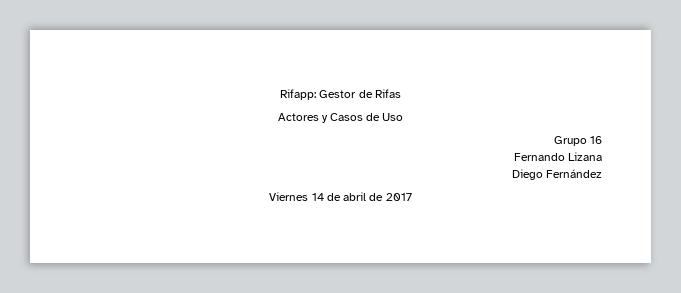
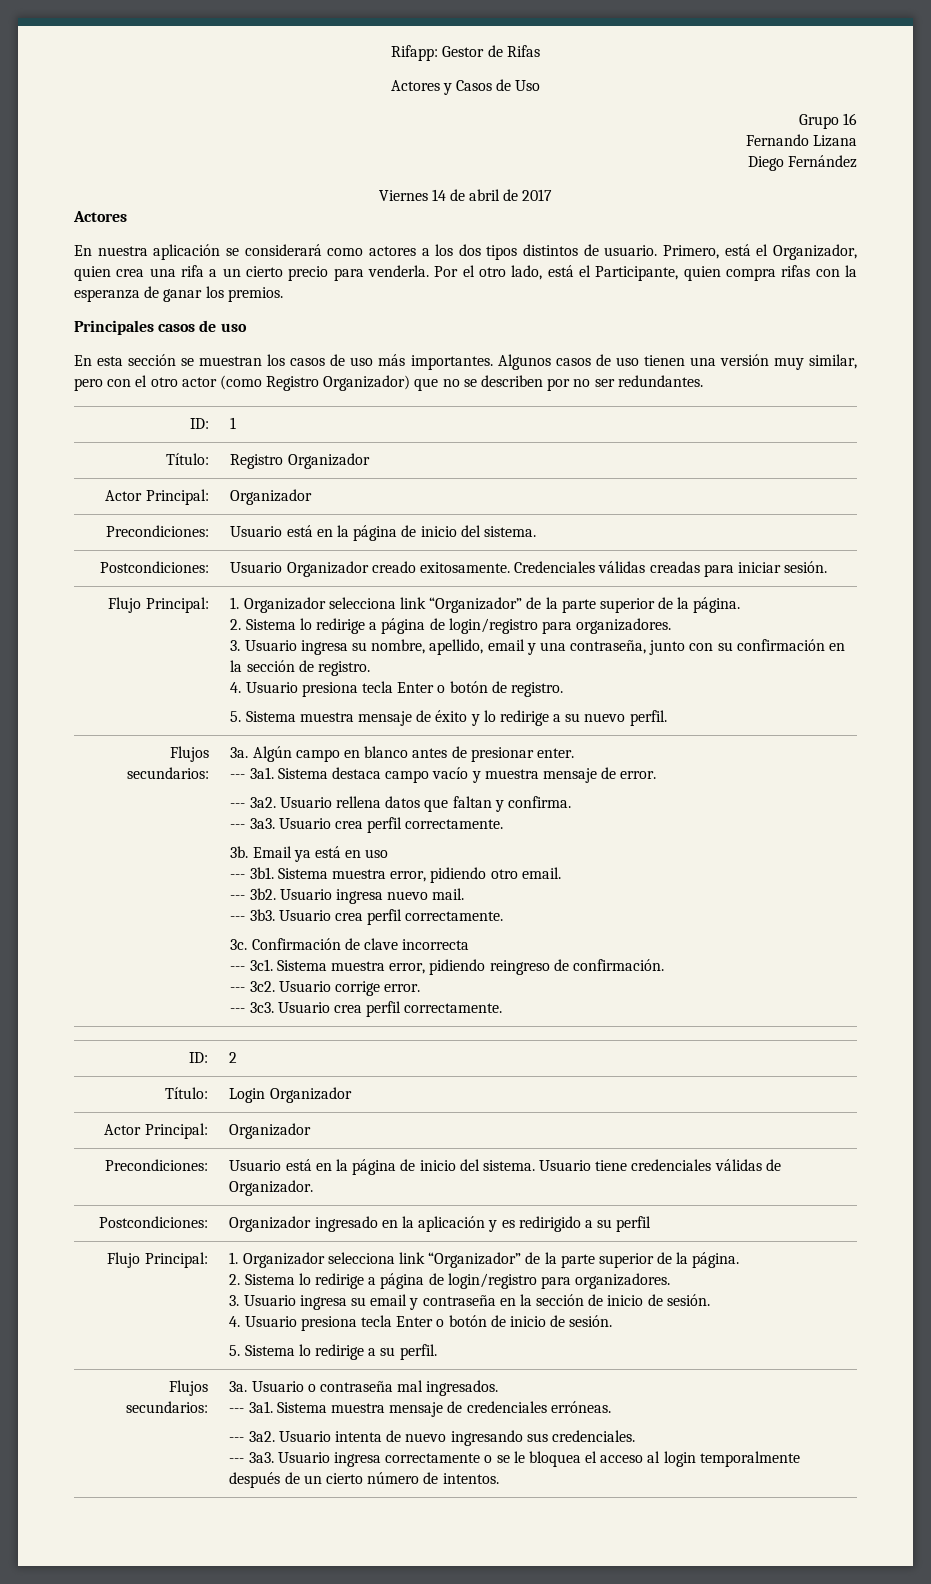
(412, 197) none -> [73,211,127,222] [74,244,857,260] [74,265,858,281] [74,286,283,302] [74,320,247,335] [74,354,858,370] [74,375,703,391] [189,418,209,429] [230,417,237,429] [165,453,209,465] [230,453,370,469] [105,489,209,505] [230,489,313,505] [105,525,209,537] [230,525,536,541] [99,561,209,573] [230,561,828,577] [108,597,209,613] [230,597,741,613] [230,618,672,634] [230,639,846,655] [230,660,370,676] [230,681,563,697] [230,710,667,726] [169,746,209,762] [126,767,209,779] [230,746,574,762] [230,767,657,783] [230,796,571,812] [230,817,504,833] [230,846,389,862] [230,867,561,883] [230,888,465,904] [230,909,504,925] [230,938,470,950] [230,959,664,975] [230,981,421,996] [230,1001,503,1017] [188,1052,208,1063] [229,1052,238,1063] [164,1087,208,1099] [229,1087,352,1103] [104,1123,208,1139] [229,1123,312,1139] [104,1159,208,1171] [229,1159,781,1175] [229,1180,314,1196] [98,1216,208,1228] [229,1216,652,1232] [107,1252,208,1268] [229,1252,740,1268] [229,1273,671,1289] [229,1294,710,1310] [229,1315,613,1331] [229,1344,437,1360] [168,1380,208,1396] [125,1401,208,1413] [229,1380,499,1396] [229,1401,611,1417] [229,1430,635,1446] [229,1451,800,1467] [229,1472,499,1488] // Actores // En nuestra aplicación se considerará como actores a los dos tipos distintos de usuario. Primero, está el Organizador, quien crea una rifa a un cierto precio para venderla. Por el otro lado, está el Participante, quien compra rifas con la esperanza de ganar los premios. // Principales casos de uso // En esta sección se muestran los casos de uso más importantes. Algunos casos de uso tienen una versión muy similar, pero con el otro actor (como Registro Organizador) que no se describen por no ser redundantes. // ID: | 1 // Título: | Registro Organizador // Actor Principal: | Organizador // Precondiciones: | Usuario está en la página de inicio del sistema. // Postcondiciones: | Usuario Organizador creado exitosamente. Credenciales válidas creadas para iniciar sesión. // Flujo Principal: | 1. Organizador selecciona link “Organizador” de la parte superior de la página. // 2. Sistema lo redirige a página de login/registro para organizadores. // 3. Usuario ingresa su nombre, apellido, email y una contraseña, junto con su confirmación en la sección de registro. // 4. Usuario presiona tecla Enter o botón de registro. // 5. Sistema muestra mensaje de éxito y lo redirige a su nuevo perfil. // Flujos secundarios: | 3a. Algún campo en blanco antes de presionar enter. // --- 3a1. Sistema destaca campo vacío y muestra mensaje de error. // --- 3a2. Usuario rellena datos que faltan y confirma. // --- 3a3. Usuario crea perfil correctamente. // 3b. Email ya está en uso // --- 3b1. Sistema muestra error, pidiendo otro email. // --- 3b2. Usuario ingresa nuevo mail. // --- 3b3. Usuario crea perfil correctamente. // 3c. Confirmación de clave incorrecta // --- 3c1. Sistema muestra error, pidiendo reingreso de confirmación. // --- 3c2. Usuario corrige error. // --- 3c3. Usuario crea perfil correctamente. // ID: | 2 // Título: | Login Organizador // Actor Principal: | Organizador // Precondiciones: | Usuario está en la página de inicio del sistema. Usuario tiene credenciales válidas de Organizador. // Postcondiciones: | Organizador ingresado en la aplicación y es redirigido a su perfil // Flujo Principal: | 1. Organizador selecciona link “Organizador” de la parte superior de la página. // 2. Sistema lo redirige a página de login/registro para organizadores. // 3. Usuario ingresa su email y contraseña en la sección de inicio de sesión. // 4. Usuario presiona tecla Enter o botón de inicio de sesión. // 5. Sistema lo redirige a su perfil. // Flujos secundarios: | 3a. Usuario o contraseña mal ingresados. // --- 3a1. Sistema muestra mensaje de credenciales erróneas. // --- 3a2. Usuario intenta de nuevo ingresando sus credenciales. // --- 3a3. Usuario ingresa correctamente o se le bloquea el acceso al login temporalmente después de un cierto número de intentos.

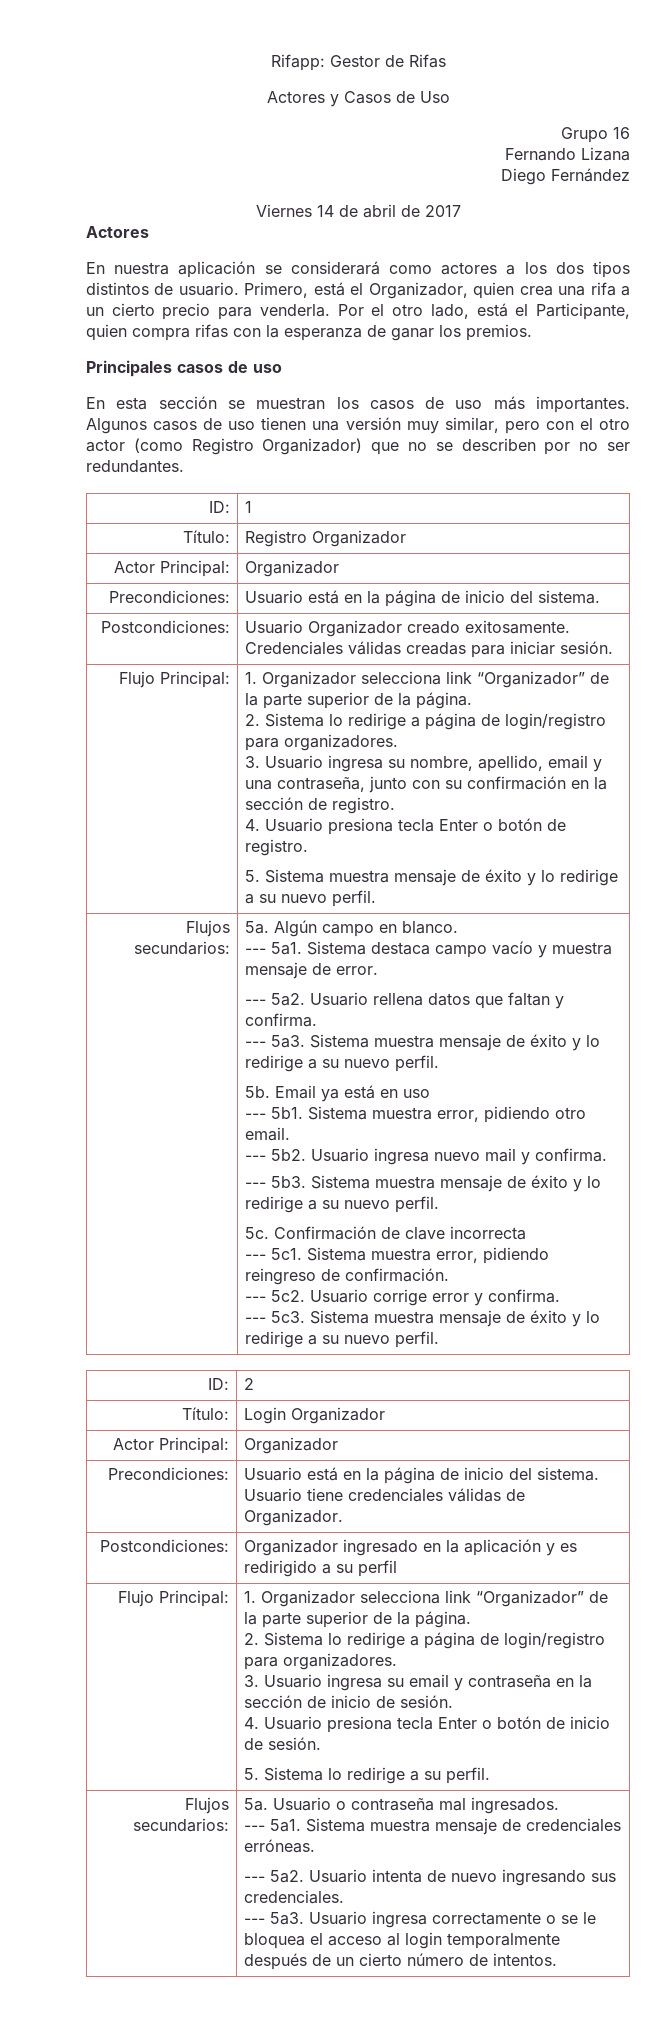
[230,747,249,758] 3a. -> [245,921,270,934] 5a.
[364,746,574,762] [230,767,274,779] blanco antes de presionar enter. // --- 3a1. -> [402,921,459,934] [245,942,303,955] blanco. // --- 5a1.
[249,797,276,808] 3a2. -> [271,993,306,1006] 5a2.
[249,817,504,833] [230,846,249,858] 3a3. Usuario crea perfil correctamente. // 3b. -> [271,1034,601,1051] [245,1055,440,1072] [245,1086,271,1098] 5a3. Sistema muestra mensaje de éxito y lo redirige a su nuevo perfil. // 5b.
[249,867,274,879] 3b1. -> [271,1107,304,1119] 5b1.
[249,888,276,900] 3b2. -> [271,1149,307,1161] 5b2.
[432,888,465,900] [230,909,504,925] [230,939,248,950] mail. // --- 3b3. Usuario crea perfil correctamente. // 3c. -> [485,1148,608,1165] [245,1175,602,1192] [245,1196,440,1213] [245,1227,270,1239] mail y confirma. // --- 5b3. Sistema muestra mensaje de éxito y lo redirige a su nuevo perfil. // 5c.
[249,959,273,971] 3c1. -> [271,1248,303,1260] 5c1.
[249,981,275,992] 3c2. -> [271,1290,306,1302] 5c2.
[384,984,421,992] [230,1001,503,1017] error. // --- 3c3. Usuario crea perfil correctamente. -> [432,1289,561,1306] [245,1310,601,1327] [245,1331,440,1348] error y confirma. // --- 5c3. Sistema muestra mensaje de éxito y lo redirige a su nuevo perfil.
[229,1381,248,1392] 3a. -> [244,1798,269,1811] 5a.
[248,1401,273,1413] 3a1. -> [270,1819,302,1832] 5a1.
[248,1431,275,1442] 3a2. -> [270,1870,305,1883] 5a2.
[248,1452,274,1463] 3a3. -> [270,1912,305,1925] 5a3.

